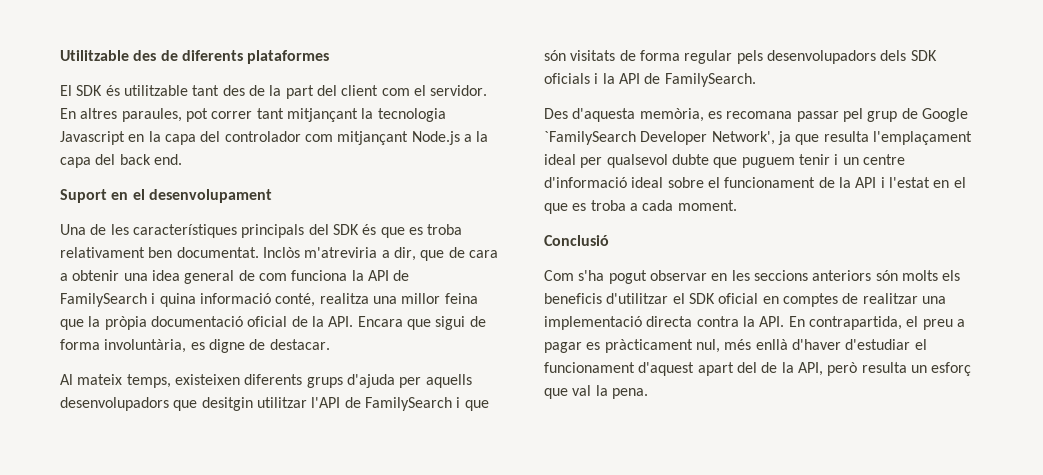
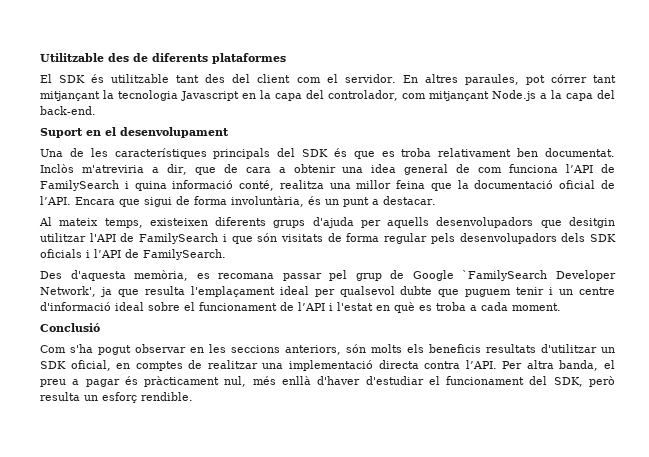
[248,85,314,99] de la part -> (226, 78) none
[211,111,253,119] correr -> [550,74,587,83] córrer
[224,131,301,142] controlador -> [328,90,399,101] controlador,
[119,154,182,165] back end. -> [40,106,96,115] back-end.
[351,270,389,281] la API -> [566,164,594,173] l’API
[104,316,147,330] pròpia -> (469, 184) none
[311,316,354,327] la API. -> [40,196,71,205] l’API.
[190,339,266,353] es digne de -> [308,196,379,207] és un punt a
[602,73,640,84] la API -> [94,249,121,258] l’API
[838,177,877,188] la API -> [298,302,325,311] l’API
[953,177,966,188] [544,203,568,214] el que -> [394,302,415,313] què
[812,270,872,281] anteriors -> [285,345,341,355] anteriors,
[606,293,759,304] d'utilitzar el SDK oficial -> [486,344,615,353] [40,360,111,371] resultats d'utilitzar un SDK oficial,
[742,316,902,330] la API. En contrapartida, -> [465,360,599,371] l’API. Per altra banda,
[586,342,601,350] es -> [124,376,138,385] és
[638,362,972,376] [544,385,648,399] d'aquest apart del de la API, però resulta un esforç que val la pena. -> [529,376,615,387] [40,392,193,403] del SDK, però resulta un esforç rendible.

